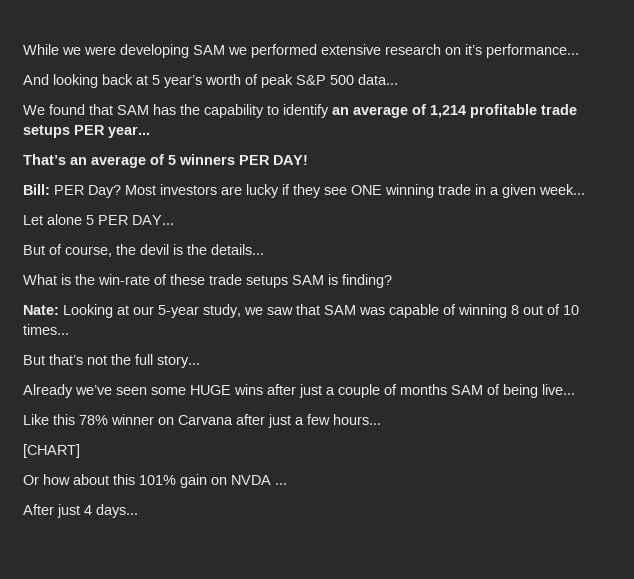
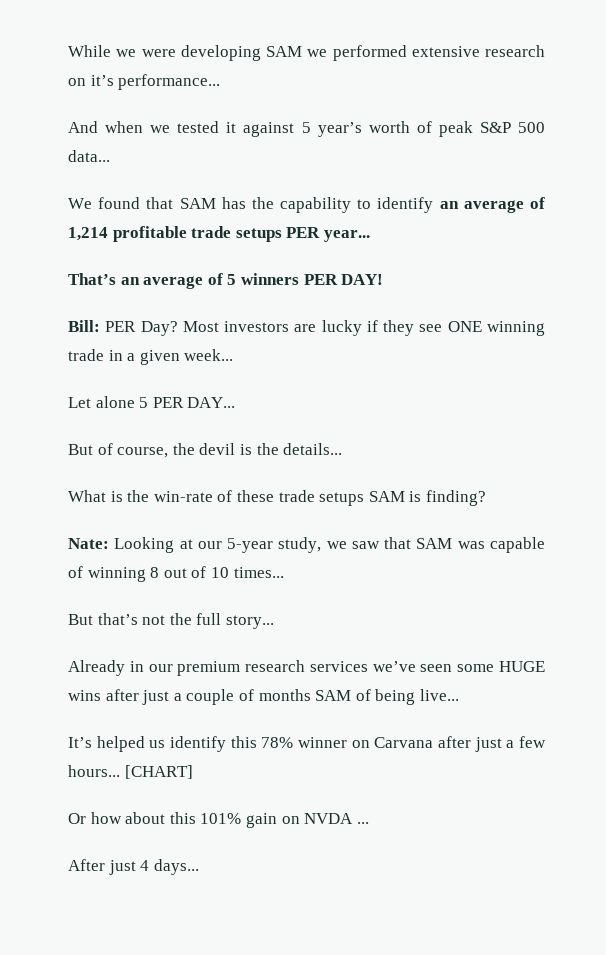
[53,74,148,88] looking back at -> [105,121,295,137] when we tested it against
(73, 391) none -> [129,660,368,676] in our premium research services
[23,414,49,425] Like -> [68,736,226,752] It’s helped us identify
(381, 419) // -> (120, 771) none

